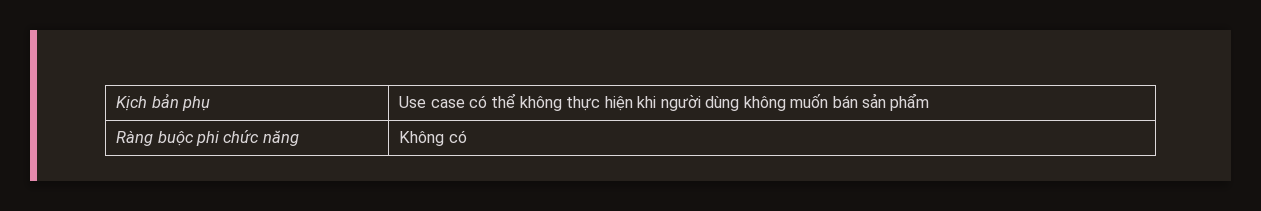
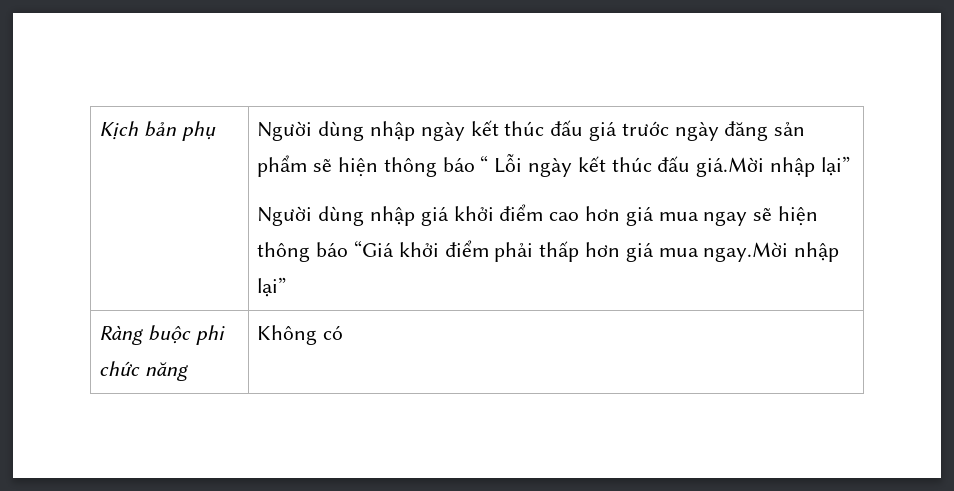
[399,93,930,111] Use case có thể không thực hiện khi người dùng không muốn bán sản phẩm -> [257,120,806,141] [257,153,850,177] [257,204,818,226] [257,240,840,262] [257,277,287,297] Người dùng nhập ngày kết thúc đấu giá trước ngày đăng sản phẩm sẽ hiện thông báo “ Lỗi ngày kết thúc đấu giá.Mời nhập lại” // Người dùng nhập giá khởi điểm cao hơn giá mua ngay sẽ hiện thông báo “Giá khởi điểm phải thấp hơn giá mua ngay.Mời nhập lại”

